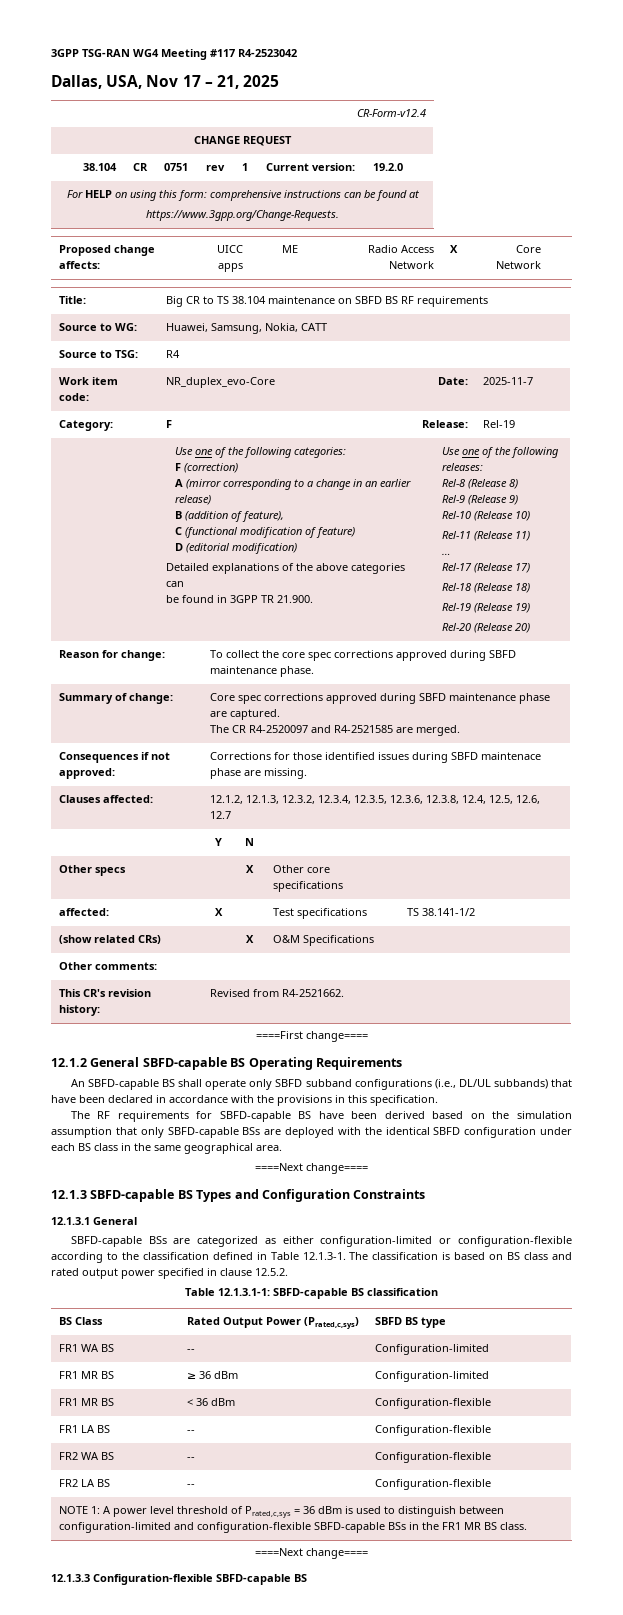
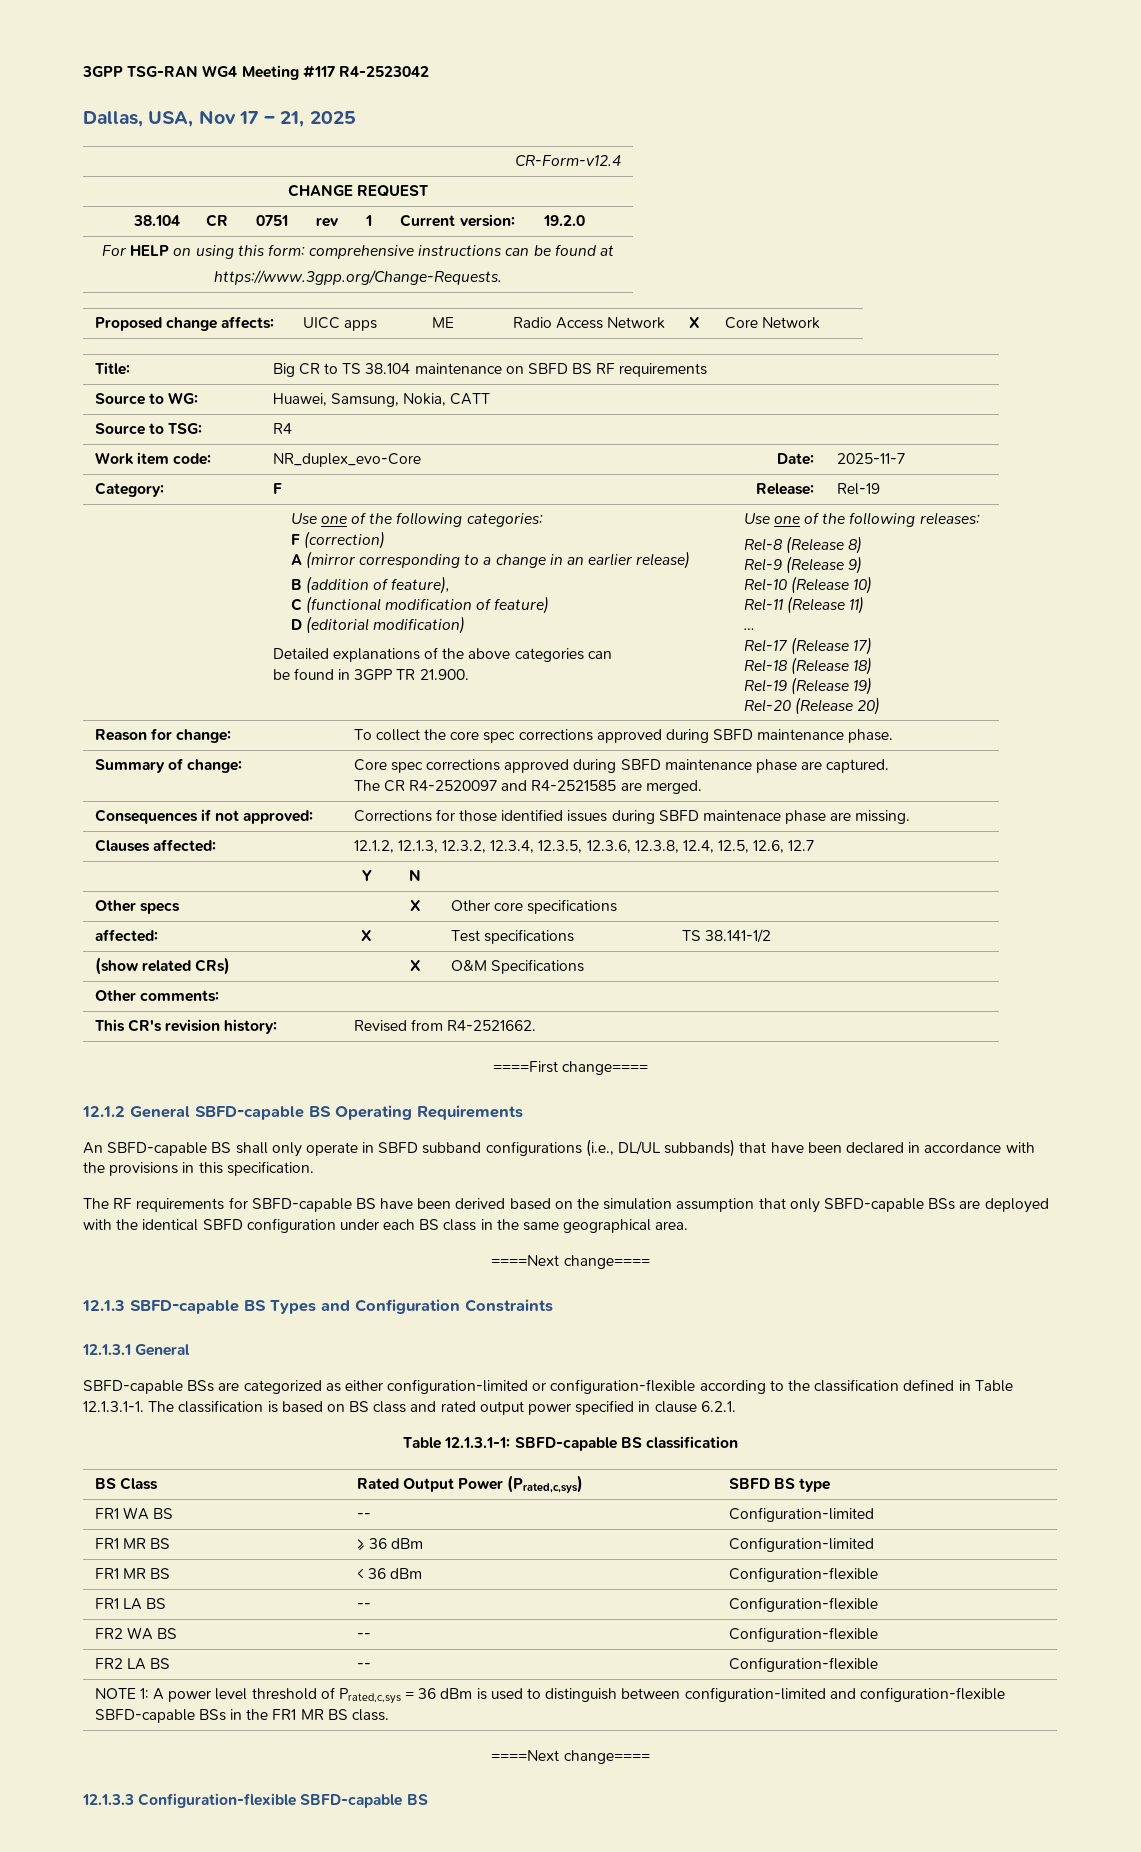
[205,1079,273,1090] operate only -> [271,1142,375,1157] only operate in
[302,1252,346,1260] 12.1.3-1. -> [83,1401,144,1412] 12.1.3.1-1.
[255,1268,288,1276] 12.5.2. -> [700,1401,736,1412] 6.2.1.

